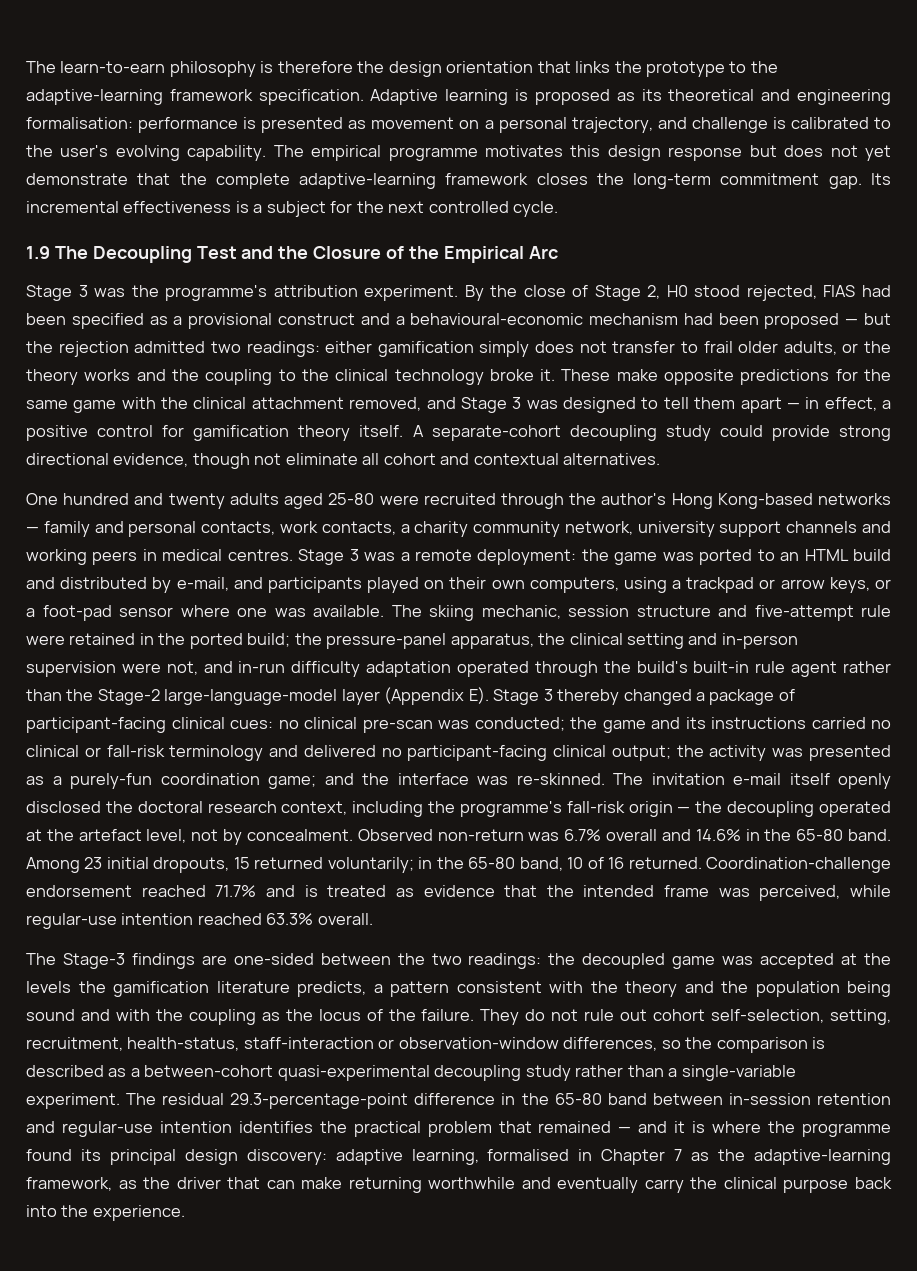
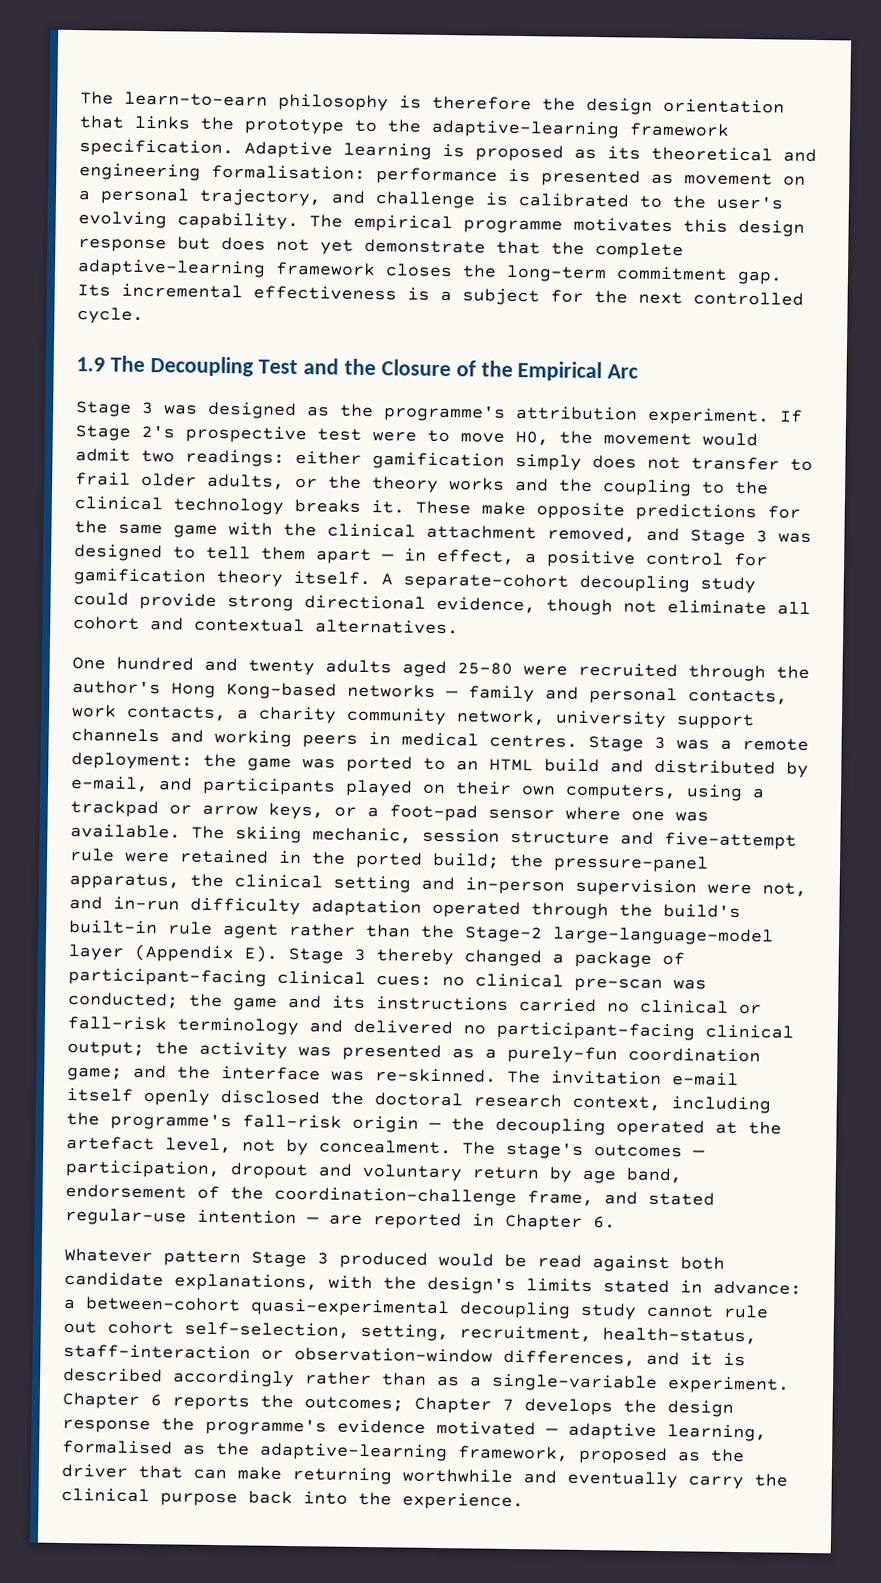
(126, 292) none -> [208,401,330,420] designed as
[464,285,891,301] [26,313,892,329] [26,341,206,357] By the close of Stage 2, H0 stood rejected, FIAS had been specified as a provisional construct and a behavioural-economic mechanism had been proposed — but the rejection admitted -> [779,409,803,423] [75,424,758,447] [75,448,131,462] If Stage 2's prospective test were to move H0, the movement would admit
[489,369,534,381] broke -> [294,499,361,513] breaks
[357,829,892,841] [26,857,891,873] [26,885,891,901] [26,913,373,929] [26,953,892,969] [26,981,891,997] [26,1009,579,1025] Observed non-return was 6.7% overall and 14.6% in the 65-80 band. Among 23 initial dropouts, 15 returned voluntarily; in the 65-80 band, 10 of 16 returned. Coordination-challenge endorsement reached 71.7% and is treated as evidence that the intended frame was perceived, while regular-use intention reached 63.3% overall. // The Stage-3 findings are one-sided between the two readings: the decoupled game was accepted at the levels the gamification literature predicts, a pattern consistent with the theory and the population being sound and with the coupling as the locus of the failure. They do not -> [462,1141,706,1159] [65,1160,682,1184] [65,1183,715,1207] [65,1207,616,1231] [64,1247,725,1273] [64,1271,802,1295] [64,1296,714,1320] The stage's outcomes — participation, dropout and voluntary return by age band, endorsement of the coordination-challenge frame, and stated regular-use intention — are reported in Chapter 6. // Whatever pattern Stage 3 produced would be read against both candidate explanations, with the design's limits stated in advance: a between-cohort quasi-experimental decoupling study cannot
[661,1037,826,1053] [26,1065,664,1081] so the comparison is described as a between-cohort quasi-experimental decoupling study rather than -> [646,1351,746,1367] [63,1367,460,1388] and it is described accordingly rather than as
[126,1093,892,1109] [26,1121,892,1137] [26,1149,683,1165] The residual 29.3-percentage-point difference in the 65-80 band between in-session retention and regular-use intention identifies the practical problem that remained — and it is where the programme found its principal design discovery: adaptive learning, formalised in Chapter 7 -> [62,1391,734,1417] [62,1417,767,1442] [62,1439,173,1455] Chapter 6 reports the outcomes; Chapter 7 develops the design response the programme's evidence motivated — adaptive learning, formalised
(112, 1184) none -> [578,1446,668,1465] proposed

